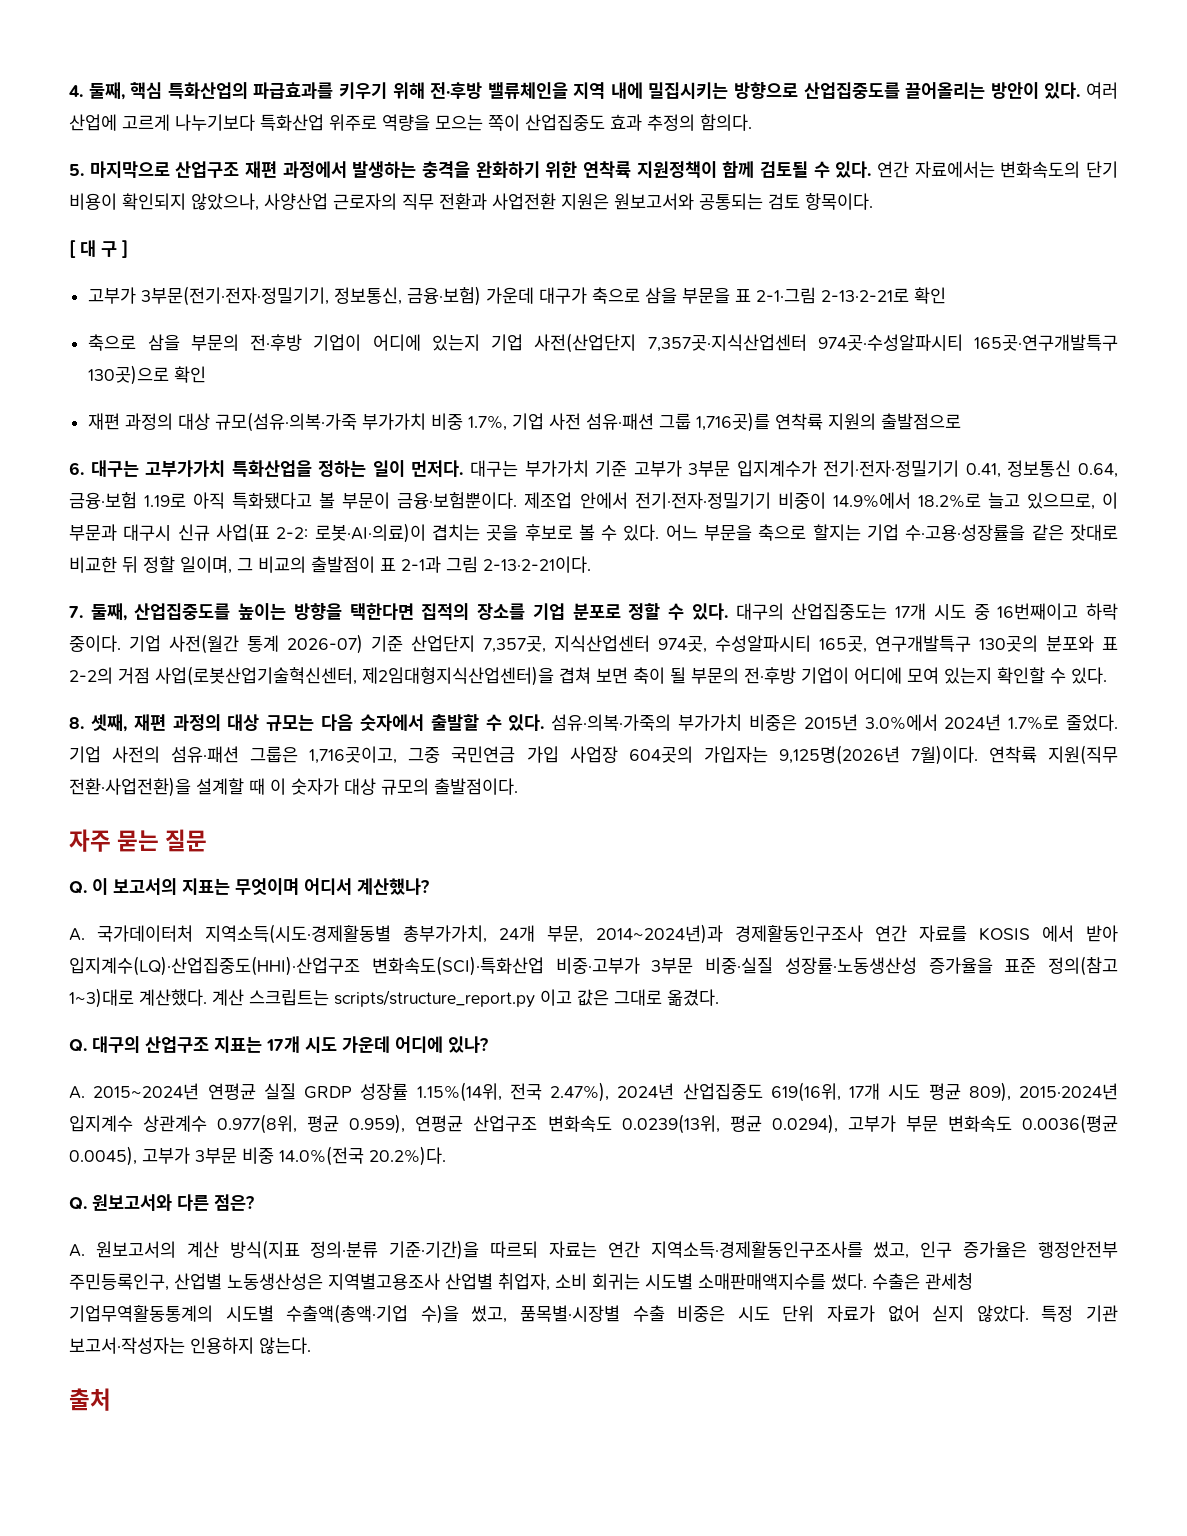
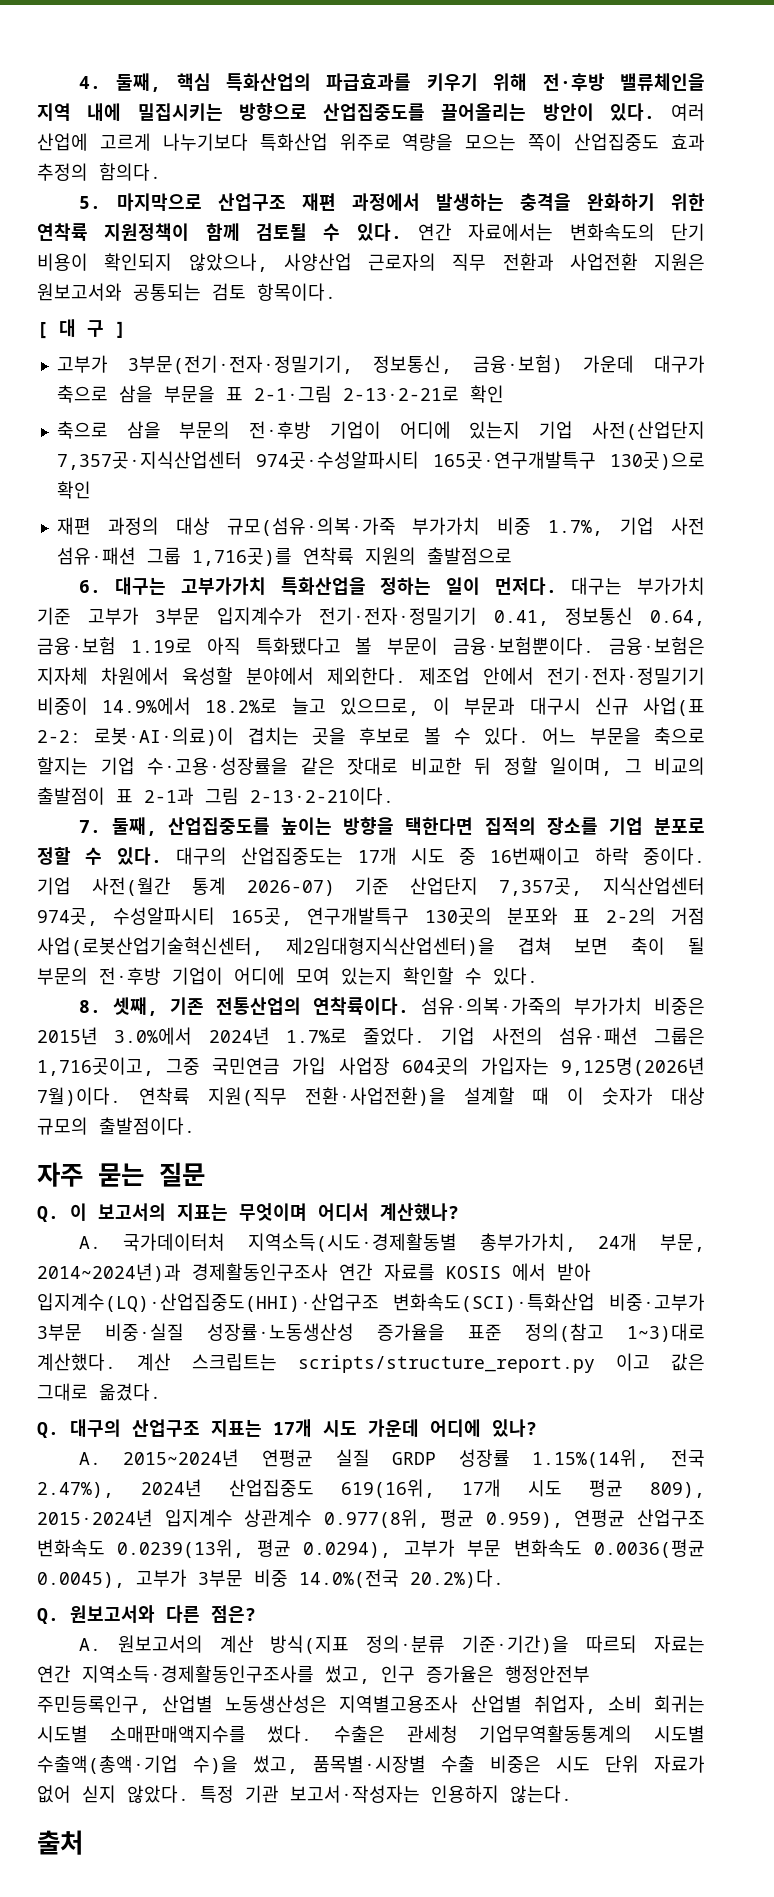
(518, 500) none -> [609,637,705,655] [37,667,406,685] 금융·보험은 지자체 차원에서 육성할 분야에서 제외한다.
[133,714,545,732] 재편 과정의 대상 규모는 다음 숫자에서 출발할 수 있다. -> [169,997,409,1015] 기존 전통산업의 연착륙이다.

